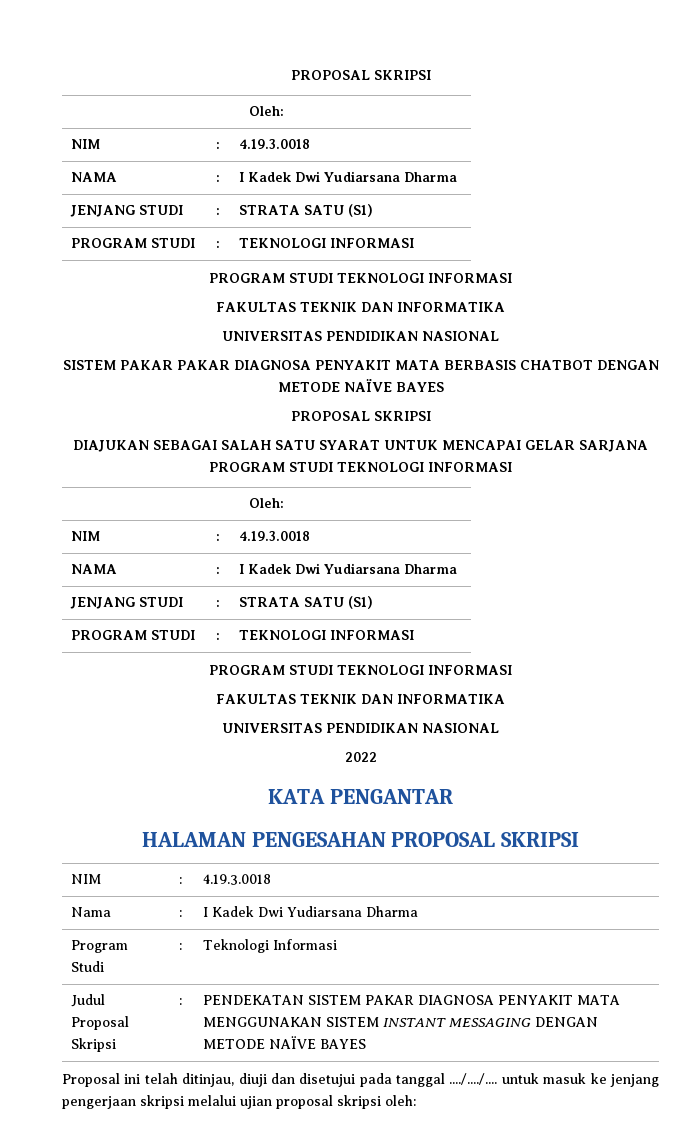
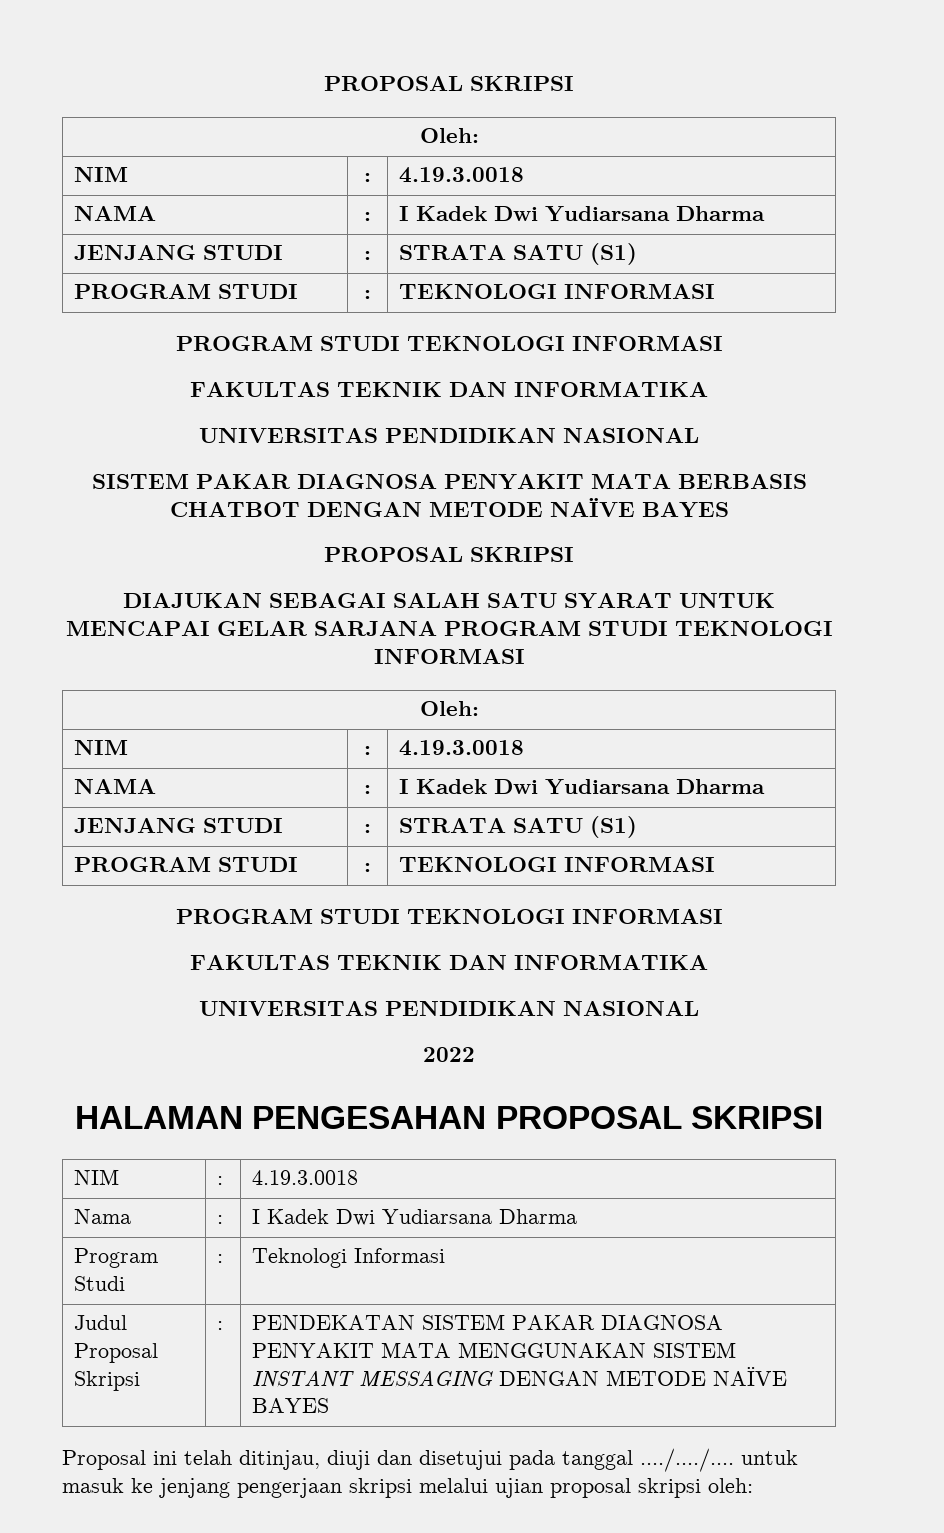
[176,360,230,370] PAKAR -> (290, 481) none
[268,789,453,804] // KATA PENGANTAR -> (475, 1054) none

